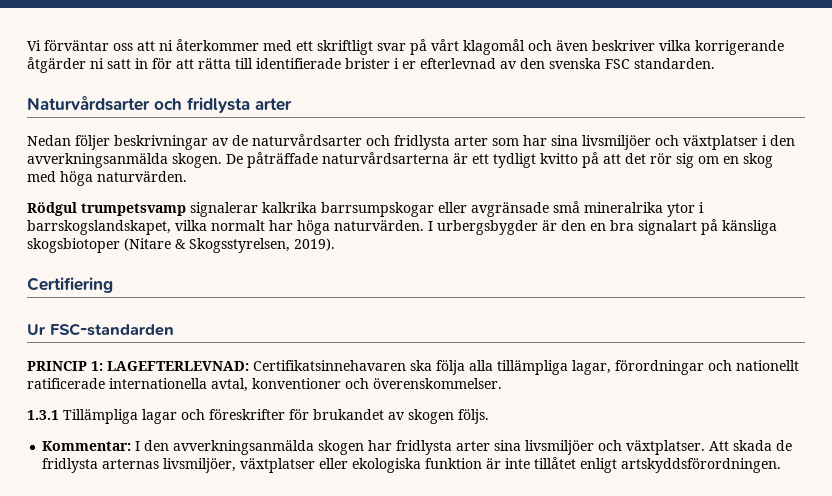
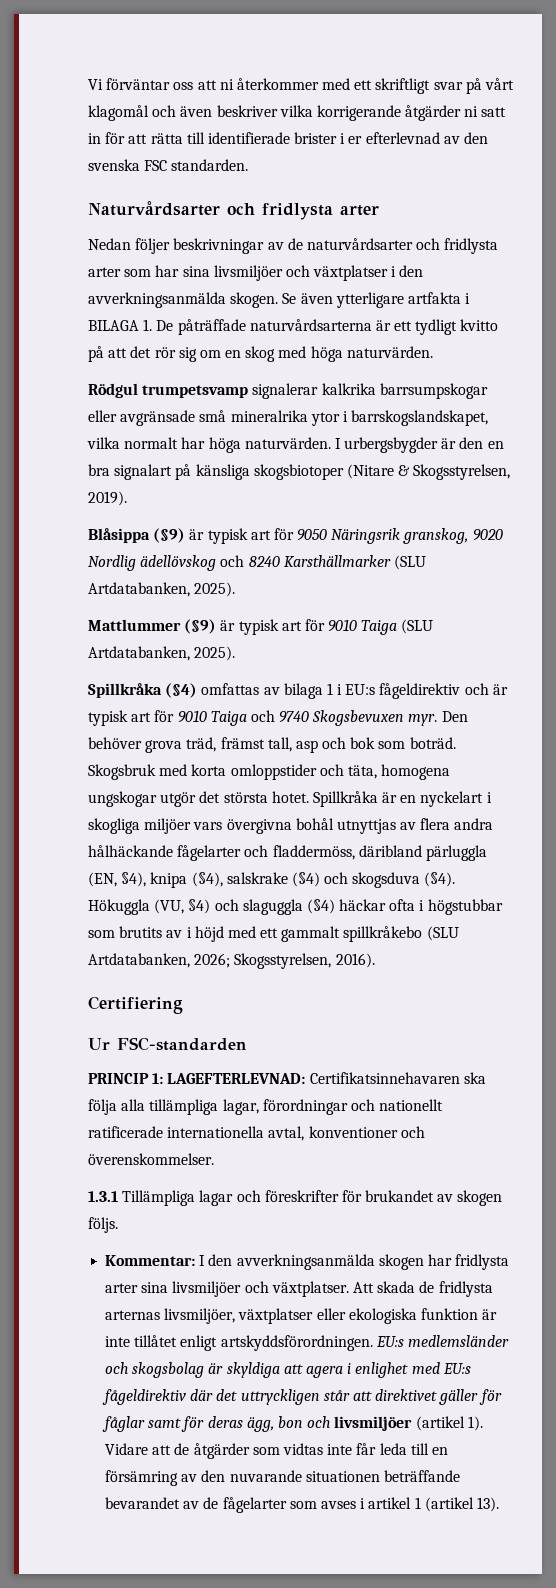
(222, 160) none -> [282,292,471,308] [88,319,153,331] Se även ytterligare artfakta i BILAGA 1.
(335, 244) none -> [88,528,503,544] [88,555,426,571] [88,582,236,597] [88,619,434,635] [88,646,236,661] [88,683,508,699] [88,710,468,726] [88,737,456,753] [88,764,451,780] [88,791,492,807] [88,818,494,834] [88,845,487,861] [88,872,456,888] [88,899,503,915] [88,926,459,942] [88,953,375,969] // Blåsippa (§9) är typisk art för 9050 Näringsrik granskog, 9020 Nordlig ädellövskog och 8240 Karsthällmarker (SLU Artdatabanken, 2025). // Mattlummer (§9) är typisk art för 9010 Taiga (SLU Artdatabanken, 2025). // Spillkråka (§4) omfattas av bilaga 1 i EU:s fågeldirektiv och är typisk art för 9010 Taiga och 9740 Skogsbevuxen myr. Den behöver grova träd, främst tall, asp och bok som boträd. Skogsbruk med korta omloppstider och täta, homogena ungskogar utgör det största hotet. Spillkråka är en nyckelart i skogliga miljöer vars övergivna bohål utnyttjas av flera andra hålhäckande fågelarter och fladdermöss, däribland pärluggla (EN, §4), knipa (§4), salskrake (§4) och skogsduva (§4). Hökuggla (VU, §4) och slaguggla (§4) häckar ofta i högstubbar som brutits av i höjd med ett gammalt spillkråkebo (SLU Artdatabanken, 2026; Skogsstyrelsen, 2016).
(782, 465) none -> [375,1335,509,1347] [105,1362,471,1378] [102,1389,502,1405] [102,1416,483,1432] [105,1443,448,1459] [105,1470,460,1486] [105,1497,499,1513] EU:s medlemsländer och skogsbolag är skyldiga att agera i enlighet med EU:s fågeldirektiv där det uttryckligen står att direktivet gäller för fåglar samt för deras ägg, bon och livsmiljöer (artikel 1). Vidare att de åtgärder som vidtas inte får leda till en försämring av den nuvarande situationen beträffande bevarandet av de fågelarter som avses i artikel 1 (artikel 13).

